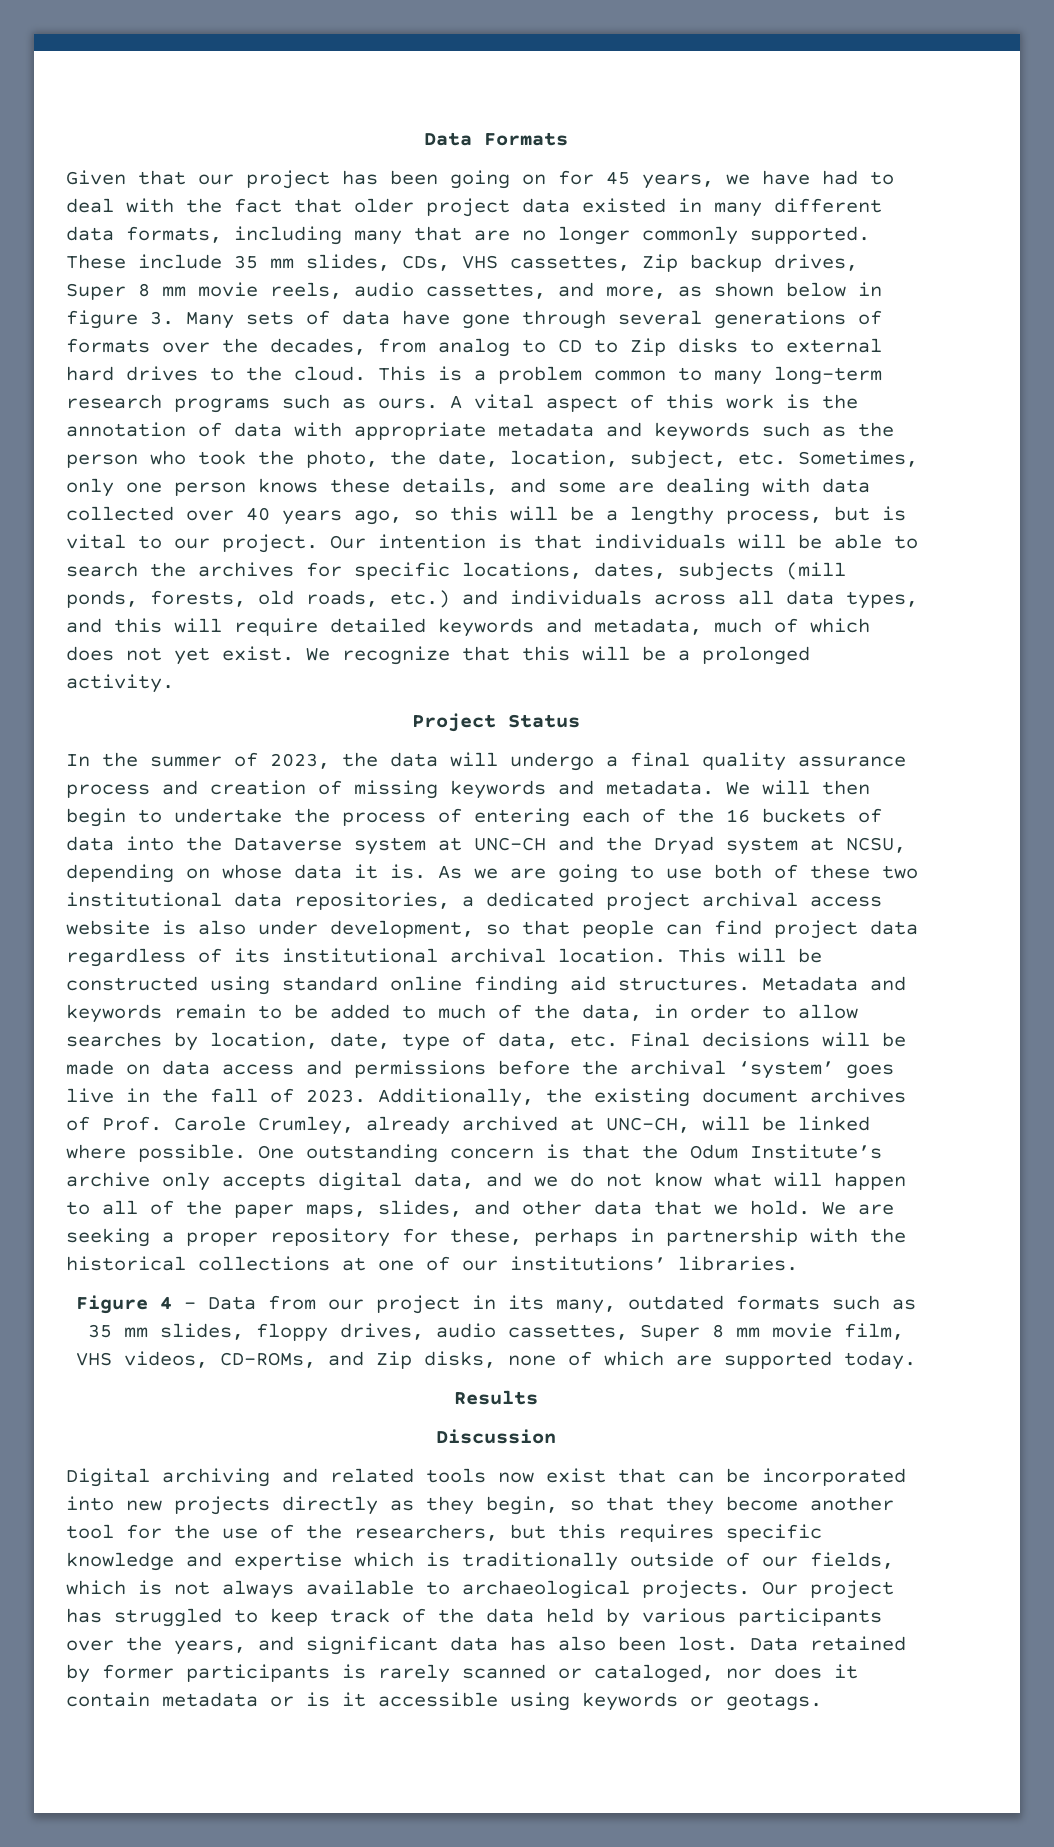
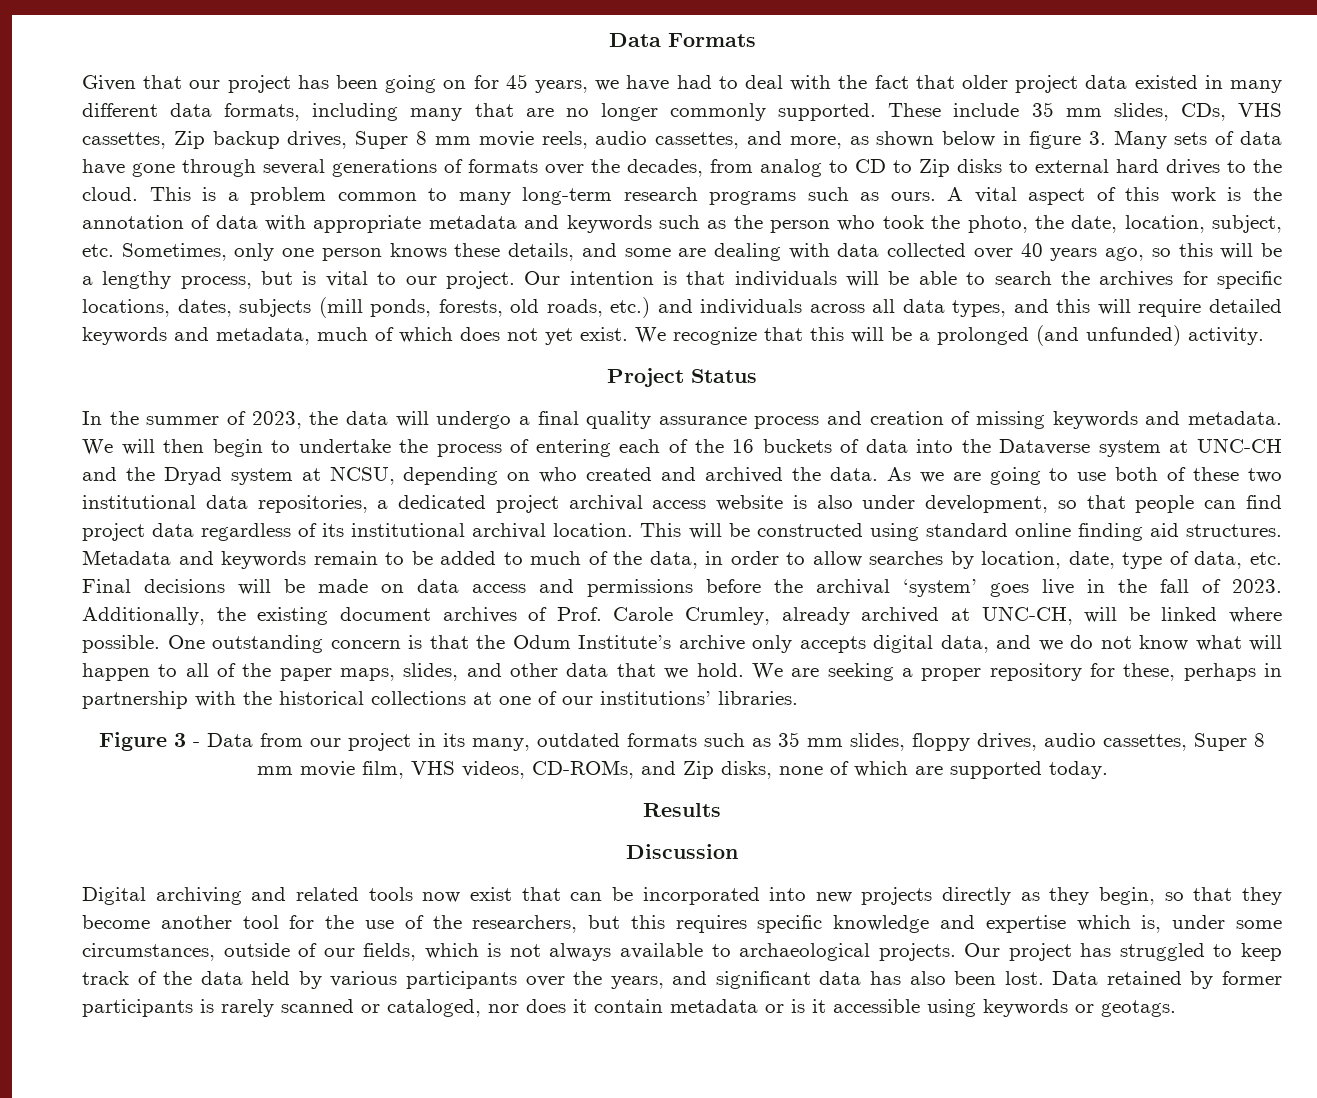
(810, 655) none -> [1036,325,1181,346] (and unfunded)
[222,864,426,879] whose data it is. -> [539,467,878,483] who created and archived the data.
[160,1296,172,1309] 4 -> [174,733,186,747] 3
[426,1552,618,1571] is traditionally -> [1141,915,1283,933] [82,943,215,961] is, under some circumstances,

